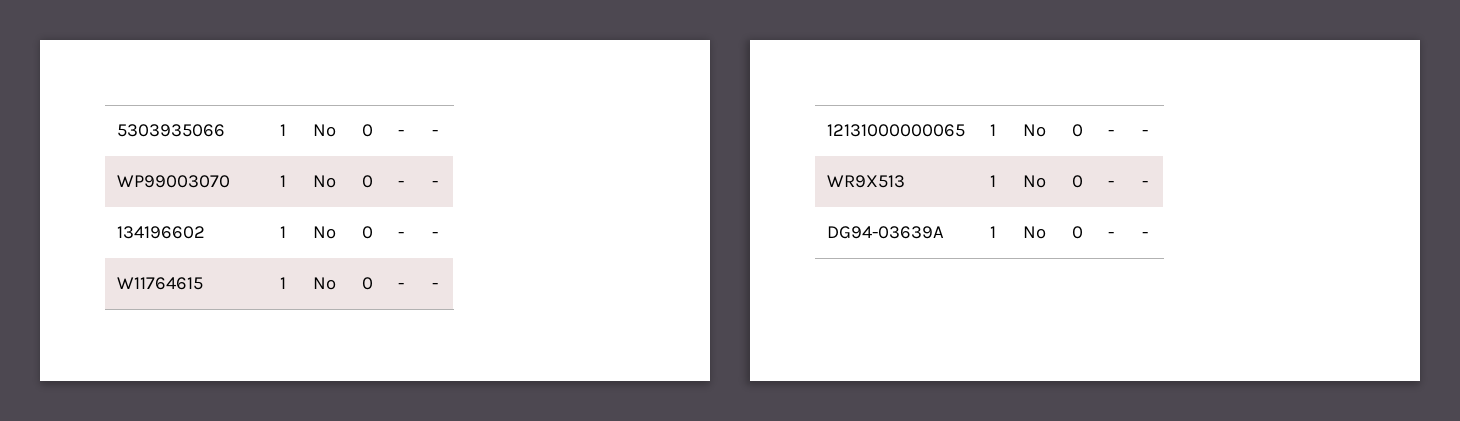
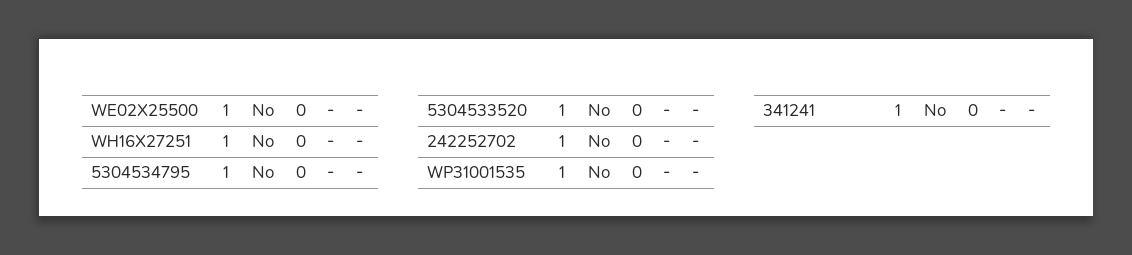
[117,124,226,137] [280,124,287,136] [313,124,337,137] [362,124,374,137] [398,130,405,136] [432,130,439,136] [117,175,231,188] [280,175,287,187] [313,175,337,188] [362,175,374,188] [398,181,405,187] [432,181,439,187] [117,226,206,239] [280,226,287,238] [313,226,337,239] [362,226,374,239] [398,232,405,238] [432,232,439,238] [117,277,204,290] [280,277,287,289] [313,277,337,290] [362,277,374,290] [398,283,405,289] [432,283,439,289] [827,124,966,137] [990,124,997,136] [1023,124,1047,137] [1072,124,1084,137] [1108,130,1115,136] [1142,130,1149,136] [827,175,906,188] [990,175,997,187] [1023,175,1047,188] [1072,175,1084,188] [1108,181,1115,187] [1142,181,1149,187] [827,226,945,239] 5303935066 | 1 | No | 0 | - | - // WP99003070 | 1 | No | 0 | - | - // 134196602 | 1 | No | 0 | - | - // W11764615 | 1 | No | 0 | - | - // 12131000000065 | 1 | No | 0 | - | - // WR9X513 | 1 | No | 0 | - | - // DG94-03639A -> [91,103,199,116] [223,104,230,116] [252,104,275,116] [296,104,307,116] [327,109,335,116] [356,109,364,116] [91,134,192,147] [223,135,230,147] [252,135,275,147] [296,135,307,147] [327,140,335,147] [356,140,364,147] [91,166,191,178] [223,166,230,178] [252,166,275,178] [296,166,307,178] [327,171,335,178] [356,171,364,178] [427,104,528,116] [559,104,566,116] [588,104,611,116] [632,104,643,116] [663,109,671,116] [692,109,700,116] [427,135,517,147] [559,135,566,147] [588,135,611,147] [632,135,643,147] [663,140,671,147] [692,140,700,147] [427,165,526,178] [559,166,566,178] [588,166,611,178] [632,166,643,178] [663,171,671,178] [692,171,700,178] [763,104,816,116] WE02X25500 | 1 | No | 0 | - | - // WH16X27251 | 1 | No | 0 | - | - // 5304534795 | 1 | No | 0 | - | - // 5304533520 | 1 | No | 0 | - | - // 242252702 | 1 | No | 0 | - | - // WP31001535 | 1 | No | 0 | - | - // 341241

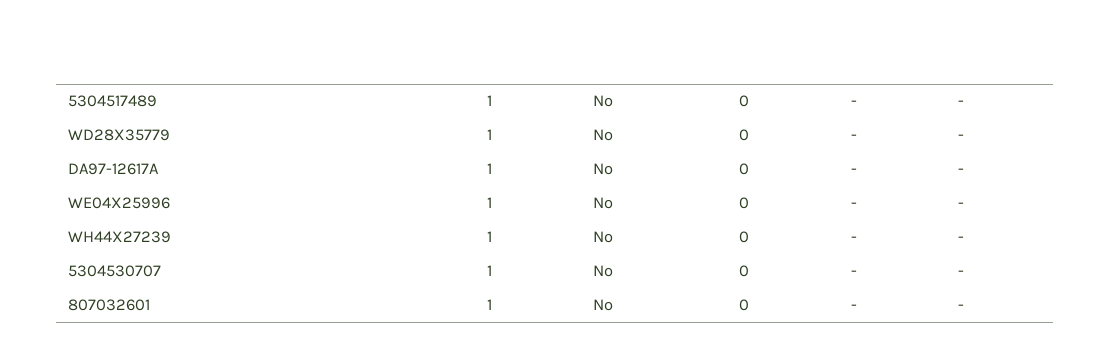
[91,103,199,116] [223,104,230,116] [252,104,275,116] [296,104,307,116] [327,109,335,116] [356,109,364,116] [91,134,192,147] [223,135,230,147] [252,135,275,147] [296,135,307,147] [327,140,335,147] [356,140,364,147] [91,166,191,178] [223,166,230,178] [252,166,275,178] [296,166,307,178] [327,171,335,178] [356,171,364,178] [427,104,528,116] [559,104,566,116] [588,104,611,116] [632,104,643,116] [663,109,671,116] [692,109,700,116] [427,135,517,147] [559,135,566,147] [588,135,611,147] [632,135,643,147] [663,140,671,147] [692,140,700,147] [427,165,526,178] [559,166,566,178] [588,166,611,178] [632,166,643,178] [663,171,671,178] [692,171,700,178] [763,104,816,116] WE02X25500 | 1 | No | 0 | - | - // WH16X27251 | 1 | No | 0 | - | - // 5304534795 | 1 | No | 0 | - | - // 5304533520 | 1 | No | 0 | - | - // 242252702 | 1 | No | 0 | - | - // WP31001535 | 1 | No | 0 | - | - // 341241 -> [67,95,157,107] [486,95,492,106] [592,95,613,107] [738,95,749,107] [850,100,857,106] [957,100,964,106] [67,129,170,141] [486,129,492,140] [592,129,613,141] [738,129,749,141] [850,134,857,140] [957,134,964,140] [67,163,159,175] [486,163,492,174] [592,163,613,175] [738,163,749,175] [850,168,857,174] [957,168,964,174] [67,197,170,209] [486,197,492,208] [592,197,613,209] [738,197,749,209] [850,202,857,208] [957,202,964,208] [67,231,171,243] [486,231,492,242] [592,231,613,243] [738,231,749,243] [850,236,857,242] [957,236,964,242] [67,265,161,277] [486,265,492,276] [592,265,613,277] [738,265,749,277] [850,270,857,276] [957,270,964,276] [67,299,150,311] 5304517489 | 1 | No | 0 | - | - // WD28X35779 | 1 | No | 0 | - | - // DA97-12617A | 1 | No | 0 | - | - // WE04X25996 | 1 | No | 0 | - | - // WH44X27239 | 1 | No | 0 | - | - // 5304530707 | 1 | No | 0 | - | - // 807032601

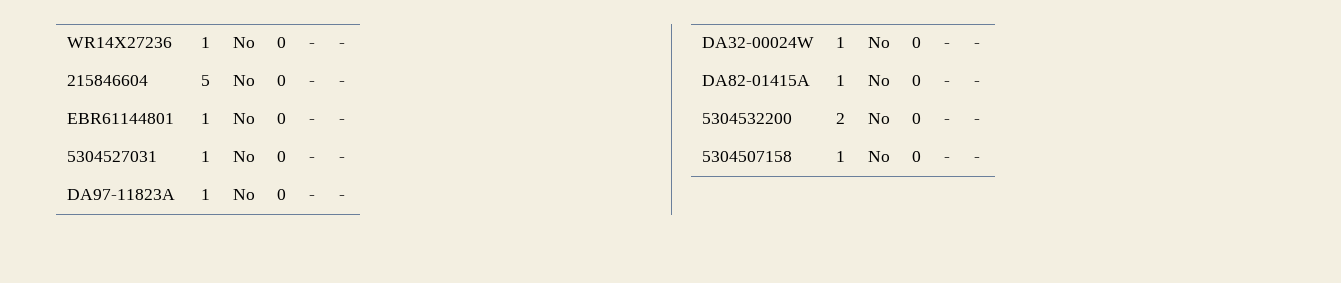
[67,95,157,107] [486,95,492,106] [592,95,613,107] [738,95,749,107] [850,100,857,106] [957,100,964,106] [67,129,170,141] [486,129,492,140] [592,129,613,141] [738,129,749,141] [850,134,857,140] [957,134,964,140] [67,163,159,175] [486,163,492,174] [592,163,613,175] [738,163,749,175] [850,168,857,174] [957,168,964,174] [67,197,170,209] [486,197,492,208] [592,197,613,209] [738,197,749,209] [850,202,857,208] [957,202,964,208] [67,231,171,243] [486,231,492,242] [592,231,613,243] [738,231,749,243] [850,236,857,242] [957,236,964,242] [67,265,161,277] [486,265,492,276] [592,265,613,277] [738,265,749,277] [850,270,857,276] [957,270,964,276] [67,299,150,311] 5304517489 | 1 | No | 0 | - | - // WD28X35779 | 1 | No | 0 | - | - // DA97-12617A | 1 | No | 0 | - | - // WE04X25996 | 1 | No | 0 | - | - // WH44X27239 | 1 | No | 0 | - | - // 5304530707 | 1 | No | 0 | - | - // 807032601 -> [66,37,172,48] [200,37,210,48] [232,37,255,48] [276,37,286,48] [308,43,315,48] [338,43,345,48] [66,75,148,86] [200,75,210,86] [232,75,255,86] [276,75,286,86] [308,81,315,86] [338,81,345,86] [66,113,174,124] [200,113,210,124] [232,113,255,124] [276,113,286,124] [308,119,315,124] [338,119,345,124] [66,151,157,162] [200,151,210,162] [232,151,255,162] [276,151,286,162] [308,157,315,162] [338,157,345,162] [66,189,175,200] [200,189,210,200] [232,189,255,200] [276,189,286,200] [308,195,315,200] [338,195,345,200] [701,37,814,48] [835,37,845,48] [867,37,890,48] [911,37,921,48] [943,43,950,48] [973,43,980,48] [701,75,810,86] [835,75,845,86] [867,75,890,86] [911,75,921,86] [943,81,950,86] [973,81,980,86] [701,113,792,124] [835,113,845,124] [867,113,890,124] [911,113,921,124] [943,119,950,124] [973,119,980,124] [701,151,792,162] WR14X27236 | 1 | No | 0 | - | - // 215846604 | 5 | No | 0 | - | - // EBR61144801 | 1 | No | 0 | - | - // 5304527031 | 1 | No | 0 | - | - // DA97-11823A | 1 | No | 0 | - | - // DA32-00024W | 1 | No | 0 | - | - // DA82-01415A | 1 | No | 0 | - | - // 5304532200 | 2 | No | 0 | - | - // 5304507158

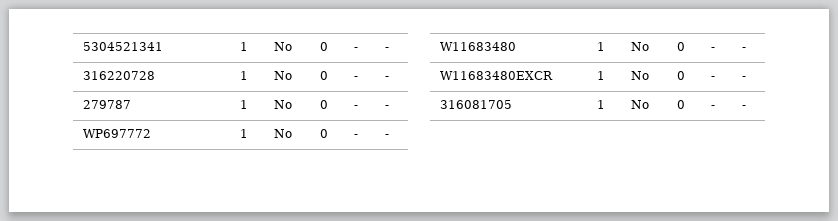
[66,37,172,48] [200,37,210,48] [232,37,255,48] [276,37,286,48] [308,43,315,48] [338,43,345,48] [66,75,148,86] [200,75,210,86] [232,75,255,86] [276,75,286,86] [308,81,315,86] [338,81,345,86] [66,113,174,124] [200,113,210,124] [232,113,255,124] [276,113,286,124] [308,119,315,124] [338,119,345,124] [66,151,157,162] [200,151,210,162] [232,151,255,162] [276,151,286,162] [308,157,315,162] [338,157,345,162] [66,189,175,200] [200,189,210,200] [232,189,255,200] [276,189,286,200] [308,195,315,200] [338,195,345,200] [701,37,814,48] [835,37,845,48] [867,37,890,48] [911,37,921,48] [943,43,950,48] [973,43,980,48] [701,75,810,86] [835,75,845,86] [867,75,890,86] [911,75,921,86] [943,81,950,86] [973,81,980,86] [701,113,792,124] [835,113,845,124] [867,113,890,124] [911,113,921,124] [943,119,950,124] [973,119,980,124] [701,151,792,162] WR14X27236 | 1 | No | 0 | - | - // 215846604 | 5 | No | 0 | - | - // EBR61144801 | 1 | No | 0 | - | - // 5304527031 | 1 | No | 0 | - | - // DA97-11823A | 1 | No | 0 | - | - // DA32-00024W | 1 | No | 0 | - | - // DA82-01415A | 1 | No | 0 | - | - // 5304532200 | 2 | No | 0 | - | - // 5304507158 -> [82,42,163,51] [239,42,248,51] [273,42,292,51] [319,42,328,51] [353,47,358,51] [384,47,389,51] [82,71,155,80] [239,71,248,80] [273,71,292,80] [319,71,328,80] [353,76,358,80] [384,76,389,80] [82,100,131,109] [239,100,248,109] [273,100,292,109] [319,100,328,109] [353,105,358,109] [384,105,389,109] [82,129,151,138] [239,129,248,138] [273,129,292,138] [319,129,328,138] [353,134,358,138] [384,134,389,138] [439,42,516,51] [596,42,605,51] [630,42,649,51] [676,42,685,51] [710,47,715,51] [741,47,746,51] [439,71,553,80] [596,71,605,80] [630,71,649,80] [676,71,685,80] [710,76,715,80] [741,76,746,80] [439,100,512,109] 5304521341 | 1 | No | 0 | - | - // 316220728 | 1 | No | 0 | - | - // 279787 | 1 | No | 0 | - | - // WP697772 | 1 | No | 0 | - | - // W11683480 | 1 | No | 0 | - | - // W11683480EXCR | 1 | No | 0 | - | - // 316081705

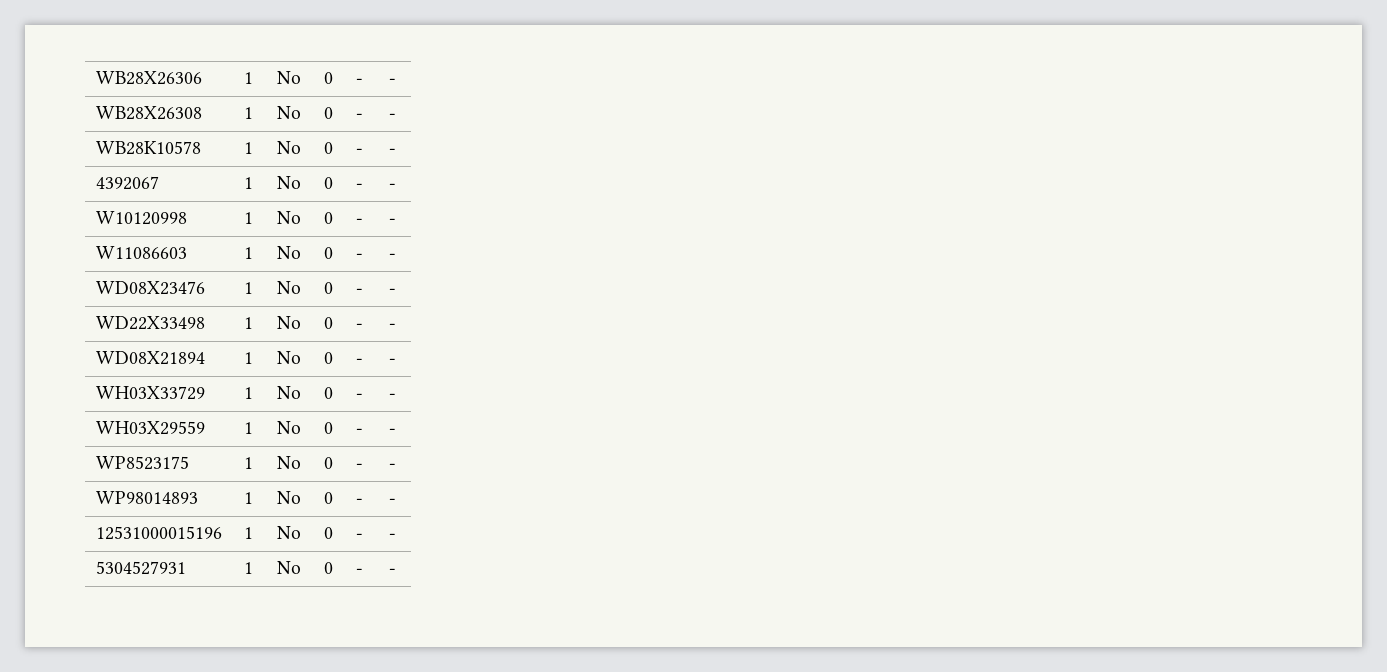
[82,42,163,51] [239,42,248,51] [273,42,292,51] [319,42,328,51] [353,47,358,51] [384,47,389,51] [82,71,155,80] [239,71,248,80] [273,71,292,80] [319,71,328,80] [353,76,358,80] [384,76,389,80] [82,100,131,109] [239,100,248,109] [273,100,292,109] [319,100,328,109] [353,105,358,109] [384,105,389,109] [82,129,151,138] [239,129,248,138] [273,129,292,138] [319,129,328,138] [353,134,358,138] [384,134,389,138] [439,42,516,51] [596,42,605,51] [630,42,649,51] [676,42,685,51] [710,47,715,51] [741,47,746,51] [439,71,553,80] [596,71,605,80] [630,71,649,80] [676,71,685,80] [710,76,715,80] [741,76,746,80] [439,100,512,109] [596,100,605,109] [630,100,649,109] [676,100,685,109] [710,105,715,109] [741,105,746,109] 5304521341 | 1 | No | 0 | - | - // 316220728 | 1 | No | 0 | - | - // 279787 | 1 | No | 0 | - | - // WP697772 | 1 | No | 0 | - | - // W11683480 | 1 | No | 0 | - | - // W11683480EXCR | 1 | No | 0 | - | - // 316081705 | 1 | No | 0 | - | - -> [95,71,202,85] [243,72,253,84] [276,71,301,84] [323,72,333,84] [355,78,363,84] [388,78,396,84] [95,106,202,120] [243,107,253,119] [276,106,301,119] [323,107,333,119] [355,113,363,119] [388,113,396,119] [95,141,201,155] [243,142,253,154] [276,141,301,154] [323,142,333,154] [355,148,363,154] [388,148,396,154] [95,176,159,190] [243,177,253,189] [276,176,301,189] [323,177,333,189] [355,183,363,189] [388,183,396,189] [95,211,187,225] [243,212,253,224] [276,211,301,224] [323,212,333,224] [355,218,363,224] [388,218,396,224] [95,246,187,259] [243,247,253,259] [276,246,301,259] [323,247,333,259] [355,253,363,259] [388,253,396,259] [95,281,205,295] [243,282,253,294] [276,281,301,294] [323,282,333,294] [355,288,363,294] [388,288,396,294] [95,316,205,330] [243,317,253,329] [276,316,301,329] [323,317,333,329] [355,323,363,329] [388,323,396,329] [95,351,205,365] [243,352,253,364] [276,351,301,364] [323,352,333,364] [355,358,363,364] [388,358,396,364] [95,386,205,400] [243,387,253,399] [276,386,301,399] [323,387,333,399] [355,393,363,399] [388,393,396,399] [95,421,205,435] [243,422,253,434] [276,421,301,434] [323,422,333,434] [355,428,363,434] [388,428,396,434] [95,456,189,470] [243,457,253,469] [276,456,301,469] [323,457,333,469] [355,463,363,469] [388,463,396,469] [95,491,198,504] [243,492,253,504] [276,491,301,504] [323,492,333,504] [355,498,363,504] [388,498,396,504] [95,526,222,540] [243,527,253,539] [276,526,301,539] [323,527,333,539] [355,533,363,539] [388,533,396,539] [95,561,186,575] [243,562,253,574] [276,561,301,574] [323,562,333,574] [355,568,363,574] [388,568,396,574] WB28X26306 | 1 | No | 0 | - | - // WB28X26308 | 1 | No | 0 | - | - // WB28K10578 | 1 | No | 0 | - | - // 4392067 | 1 | No | 0 | - | - // W10120998 | 1 | No | 0 | - | - // W11086603 | 1 | No | 0 | - | - // WD08X23476 | 1 | No | 0 | - | - // WD22X33498 | 1 | No | 0 | - | - // WD08X21894 | 1 | No | 0 | - | - // WH03X33729 | 1 | No | 0 | - | - // WH03X29559 | 1 | No | 0 | - | - // WP8523175 | 1 | No | 0 | - | - // WP98014893 | 1 | No | 0 | - | - // 12531000015196 | 1 | No | 0 | - | - // 5304527931 | 1 | No | 0 | - | -

